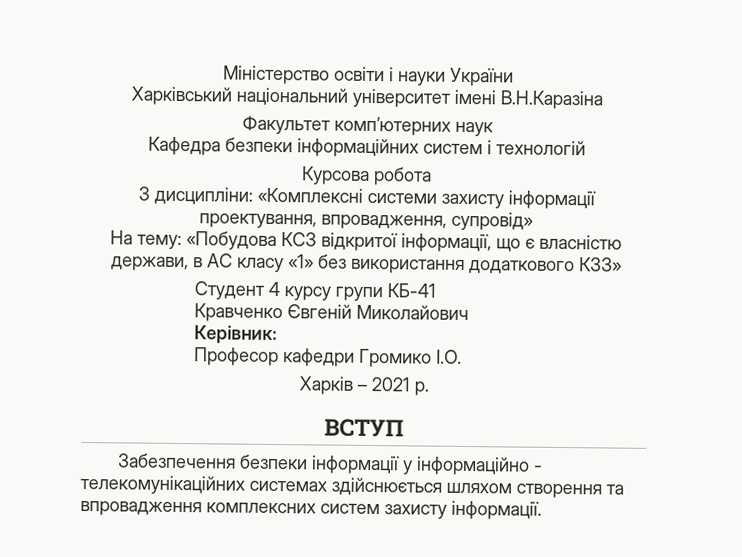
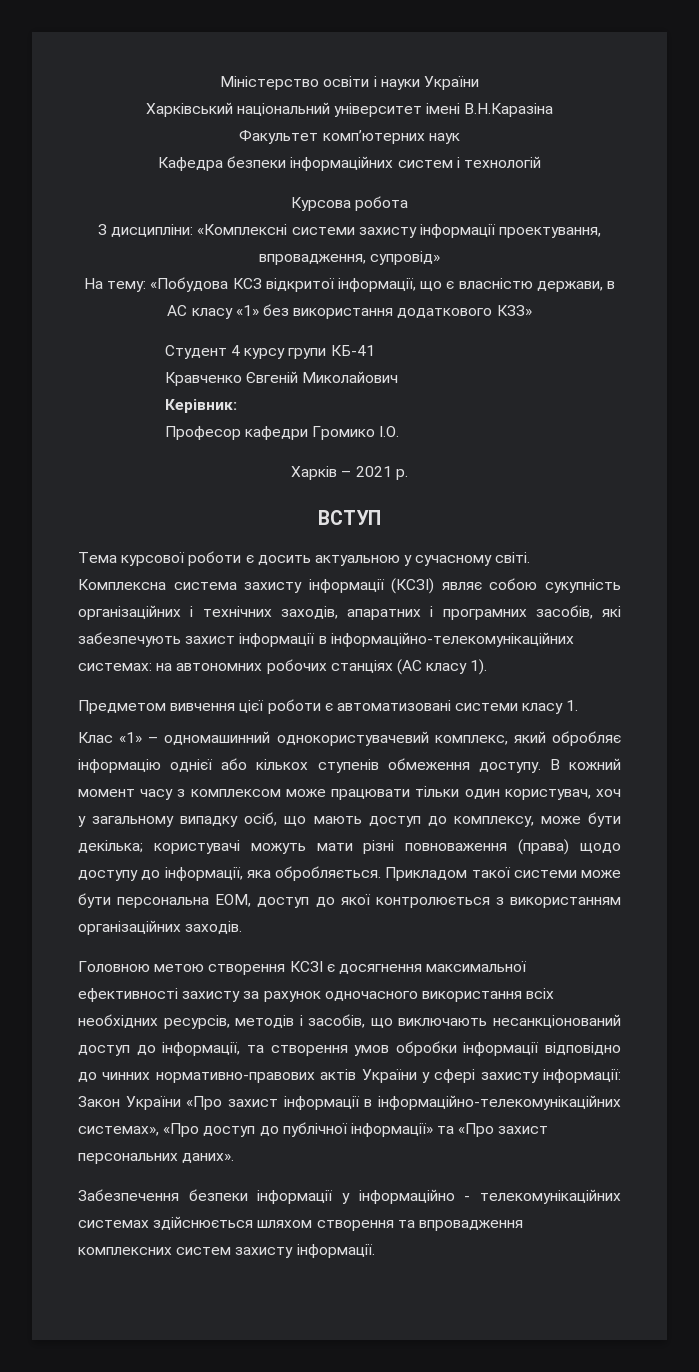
(404, 428) none -> [78,551,531,566] [78,578,621,594] [78,605,621,620] [78,632,574,647] [78,659,488,675] [78,699,579,714] [78,731,621,746] [78,758,621,773] [78,786,621,800] [78,812,622,827] [78,839,621,855] [78,866,621,881] [78,893,621,908] [78,920,243,935] [78,961,528,975] [78,988,555,1002] [78,1014,621,1029] [78,1041,621,1056] [78,1069,621,1083] [78,1095,621,1110] [78,1122,549,1137] [78,1153,235,1164] // Тема курсової роботи є досить актуальною у сучасному світі. Комплексна система захисту інформації (КСЗІ) являє собою сукупність організаційних і технічних заходів, апаратних і програмних засобів, які забезпечують захист інформації в інформаційно-телекомунікаційних системах: на автономних робочих станціях (АС класу 1). // Предметом вивчення цієї роботи є автоматизовані системи класу 1. // Клас «1» – одномашинний однокористувачевий комплекс, який обробляє інформацію однієї або кількох ступенів обмеження доступу. В кожний момент часу з комплексом може працювати тільки один користувач, хоч у загальному випадку осіб, що мають доступ до комплексу, може бути декілька; користувачі можуть мати різні повноваження (права) щодо доступу до інформації, яка обробляється. Прикладом такої системи може бути персональна ЕОМ, доступ до якої контролюється з використанням організаційних заходів. // Головною метою створення КСЗІ є досягнення максимальної ефективності захисту за рахунок одночасного використання всіх необхідних ресурсів, методів і засобів, що виключають несанкціонований доступ до інформації, та створення умов обробки інформації відповідно до чинних нормативно-правових актів України у сфері захисту інформації: Закон України «Про захист інформації в інформаційно-телекомунікаційних системах», «Про доступ до публічної інформації» та «Про захист персональних даних».

